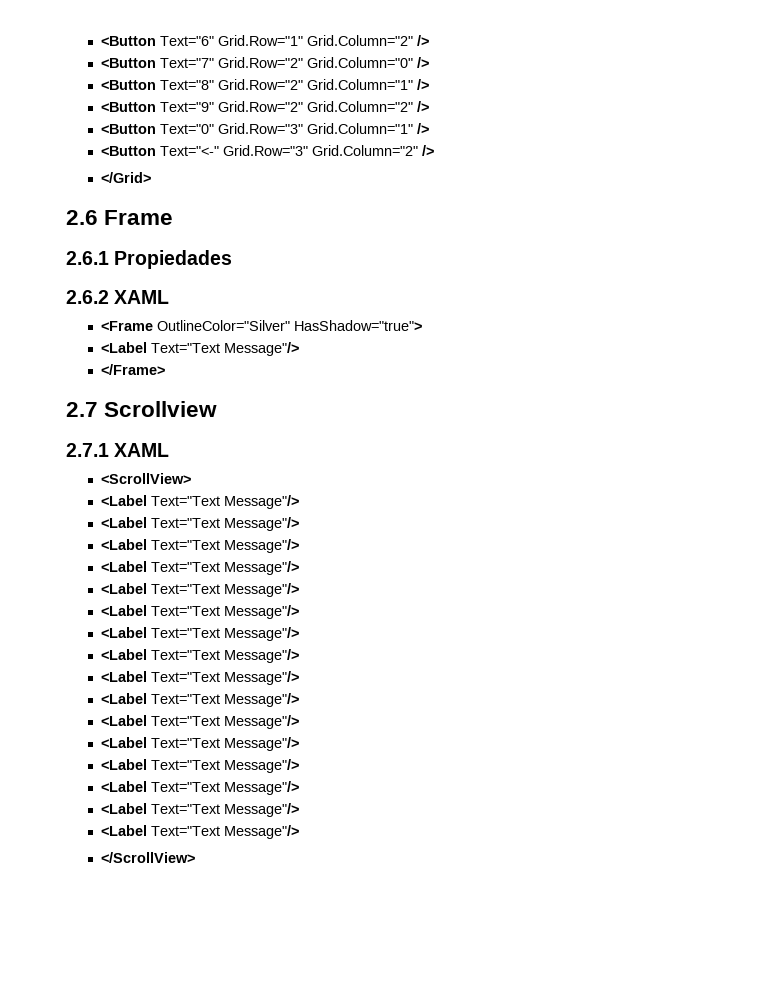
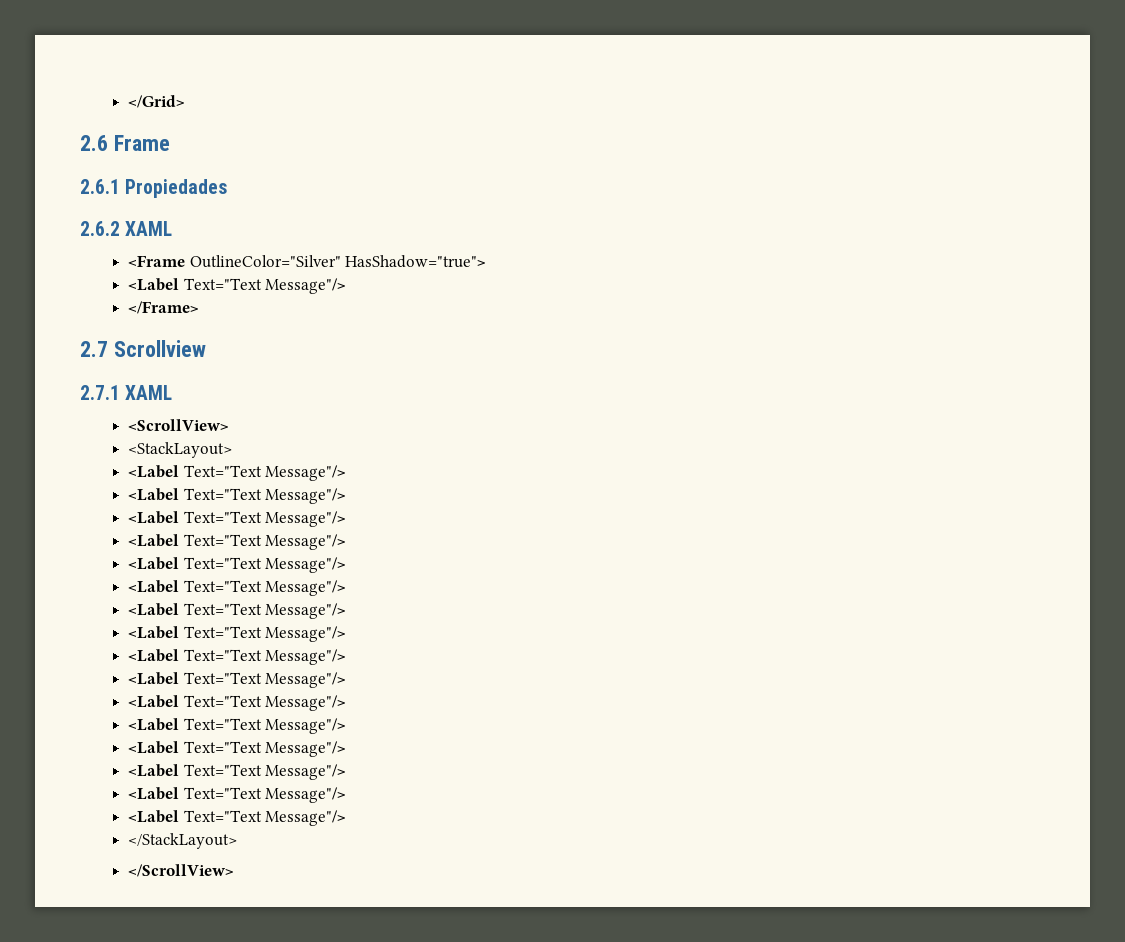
[101,35,430,46] [101,57,430,68] [101,79,430,90] [101,101,430,112] [101,123,430,134] [101,145,435,156] <Button Text="6" Grid.Row="1" Grid.Column="2" /> // <Button Text="7" Grid.Row="2" Grid.Column="0" /> // <Button Text="8" Grid.Row="2" Grid.Column="1" /> // <Button Text="9" Grid.Row="2" Grid.Column="2" /> // <Button Text="0" Grid.Row="3" Grid.Column="1" /> // <Button Text="<-" Grid.Row="3" Grid.Column="2" /> // -> (128, 101) none
(192, 478) none -> [128,442,233,458] // <StackLayout>
(300, 832) none -> [128,833,238,849] // </StackLayout>

